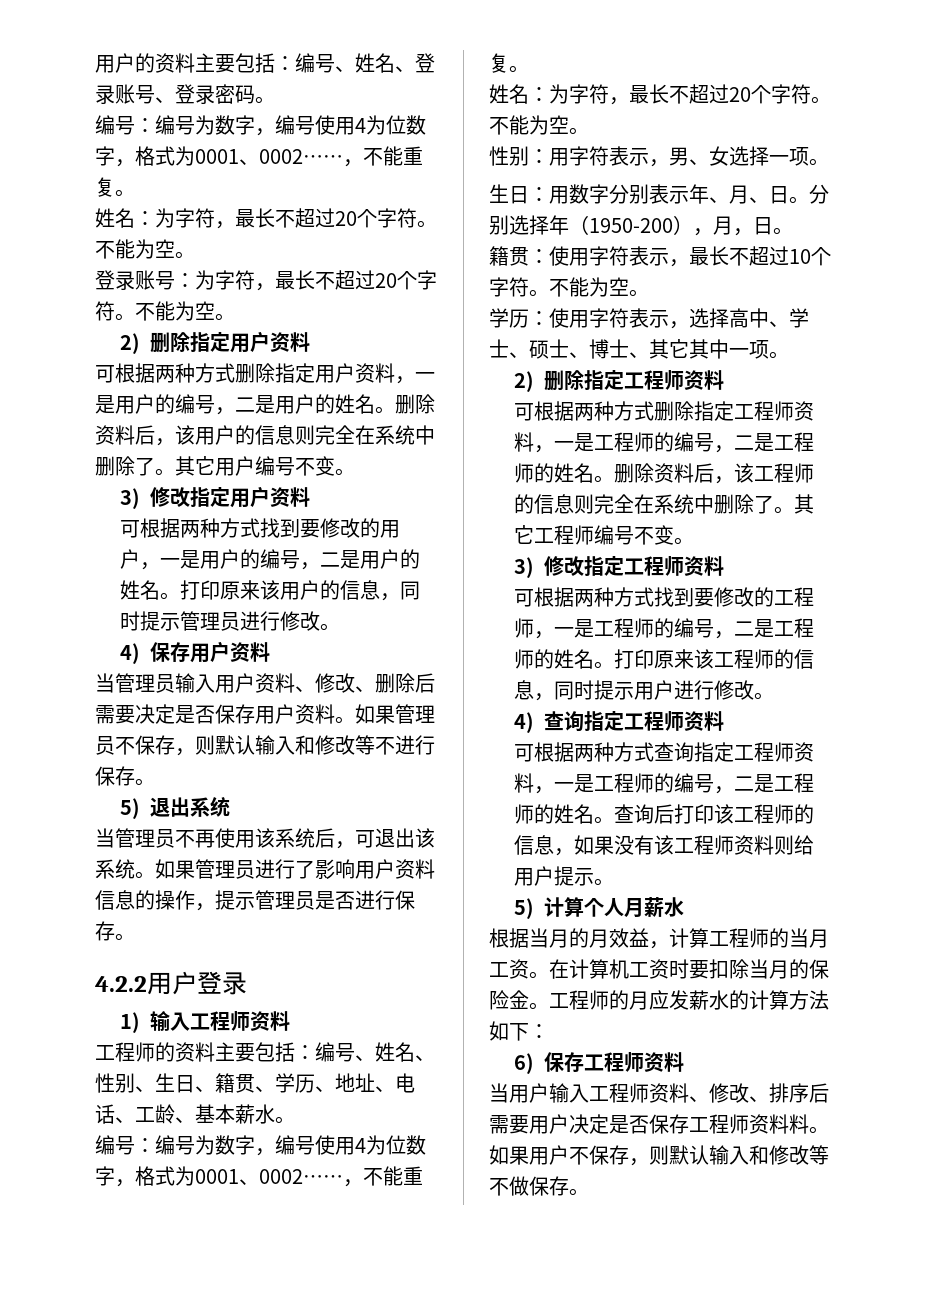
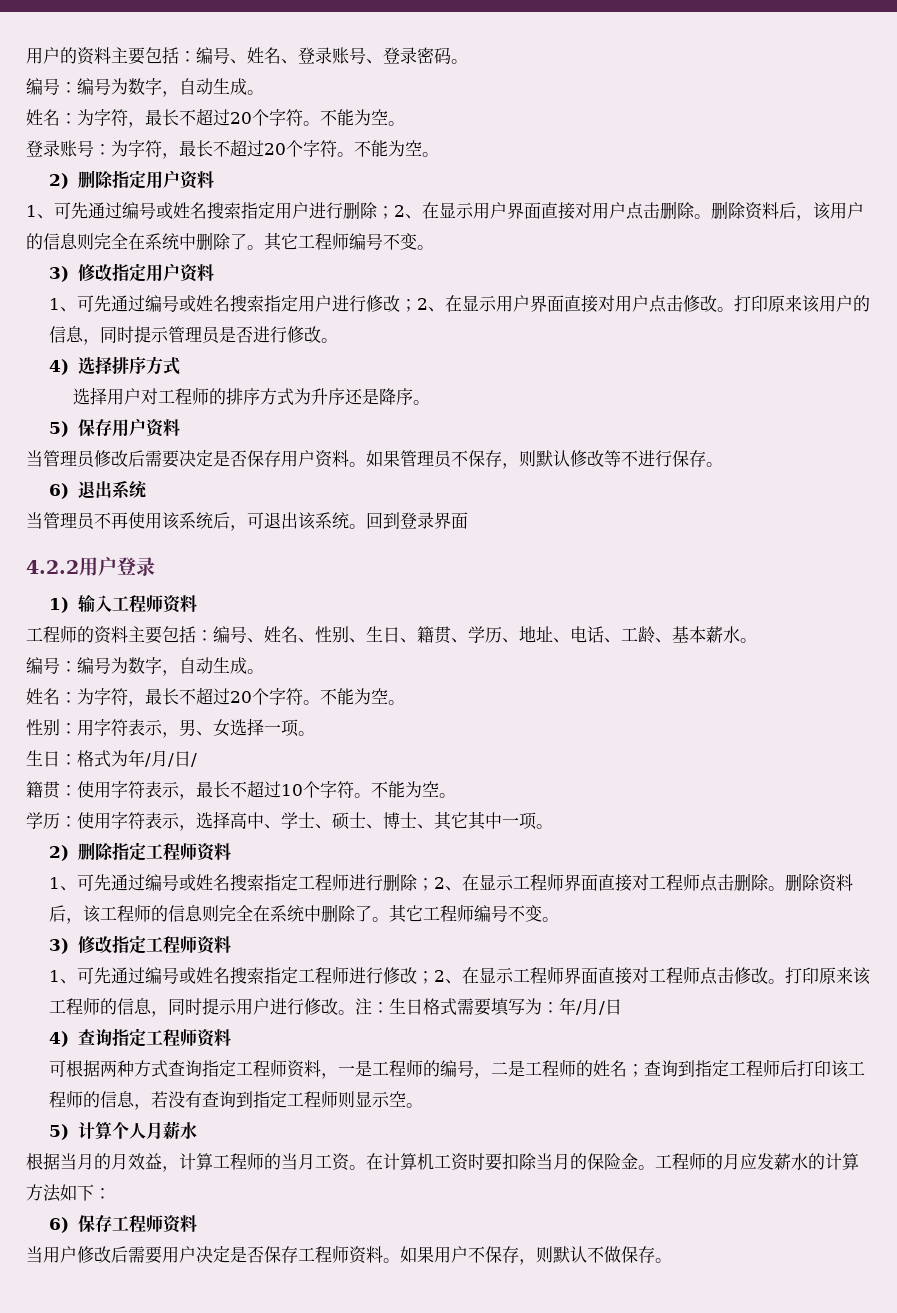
[275,115,426,135] [95,146,423,167] [95,177,115,197] 编号使用4为位数字，格式为0001、0002……，不能重复 -> [179,78,247,95] 自动生成
[95,363,435,384] [95,394,375,415] 可根据两种方式删除指定用户资料，一是用户的编号，二是用户的姓名 -> [26,201,695,220] 1、可先通过编号或姓名搜索指定用户进行删除；2、在显示用户界面直接对用户点击删除
[215,456,255,476] 用户 -> [298,232,349,250] 工程师
[119,518,400,538] [119,549,420,570] [119,580,160,600] 可根据两种方式找到要修改的用户，一是用户的编号，二是用户的姓名 -> [49,295,718,313] 1、可先通过编号或姓名搜索指定用户进行修改；2、在显示用户界面直接对用户点击修改
[239,611,340,631] [119,643,140,664] 进行修改。 // 4) -> [219,326,339,343] [49,356,180,375] [72,387,430,406] [49,421,70,437] 是否进行修改。 // 4)选择排序方式 // 选择用户对工程师的排序方式为升序还是降序。 // 5)
[175,673,415,693] 输入用户资料、修改、删除 -> [94,450,128,467] 修改
[255,735,315,755] 输入和 -> (570, 458) none
[119,798,140,819] 5) -> [49,483,70,499] 6)
[155,859,435,879] [95,890,415,911] [95,921,135,941] 如果管理员进行了影响用户资料信息的操作，提示管理员是否进行保存。 -> [366,512,468,529] 回到登录界面
[275,1135,426,1155] [95,1166,423,1187] [489,53,509,73] 编号使用4为位数字，格式为0001、0002……，不能重复 -> [179,657,247,674] 自动生成
[549,184,829,204] [489,215,793,236] 用数字分别表示年、月、日。分别选择年（1950-200），月，日。 -> [77,749,197,768] 格式为年/月/日/
[513,401,814,421] [513,432,814,453] [513,463,594,483] 可根据两种方式删除指定工程师资料，一是工程师的编号，二是工程师的姓名 -> [49,873,770,892] 1、可先通过编号或姓名搜索指定工程师进行删除；2、在显示工程师界面直接对工程师点击删除
[513,587,814,607] [513,618,814,639] [513,649,594,669] 可根据两种方式找到要修改的工程师，一是工程师的编号，二是工程师的姓名 -> [49,966,769,985] 1、可先通过编号或姓名搜索指定工程师进行修改；2、在显示工程师界面直接对工程师点击修改
(774, 696) none -> [355,997,623,1016] 注：生日格式需要填写为：年/月/日
[593,804,654,824] 。查询 -> [627,1059,781,1077] ；查询到指定工程师
[573,835,814,855] [513,866,594,886] 如果没有该工程师资料则给用户提示 -> [151,1090,407,1108] 若没有查询到指定工程师则显示空
[549,1083,809,1103] 输入工程师资料、修改、排序 -> [77,1246,111,1263] 修改
[789,1114,809,1134] 料 -> (383, 1254) none
[709,1145,829,1165] 输入和修改等 -> (587, 1254) none

